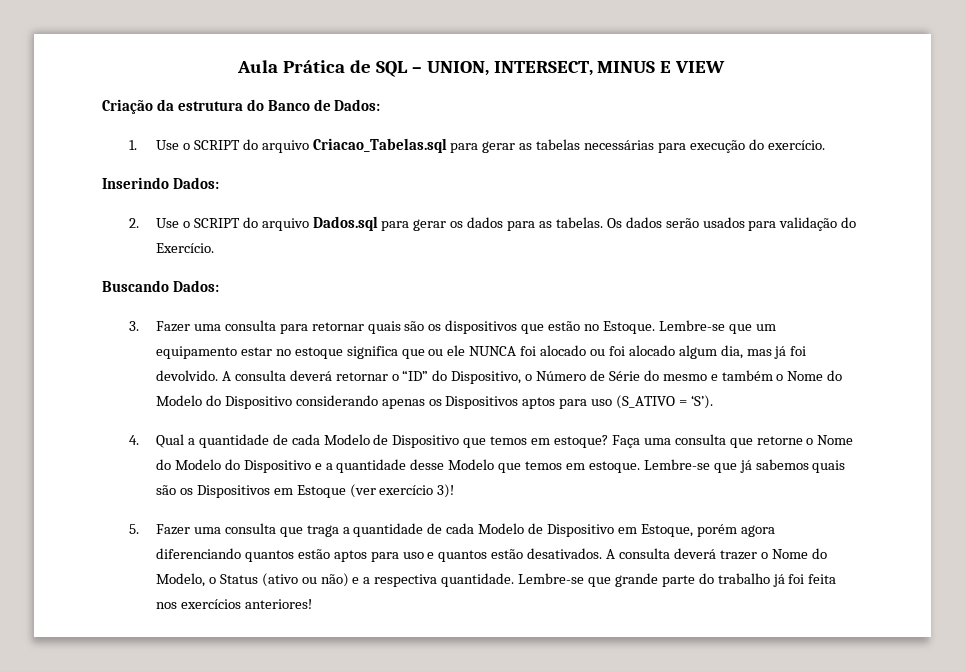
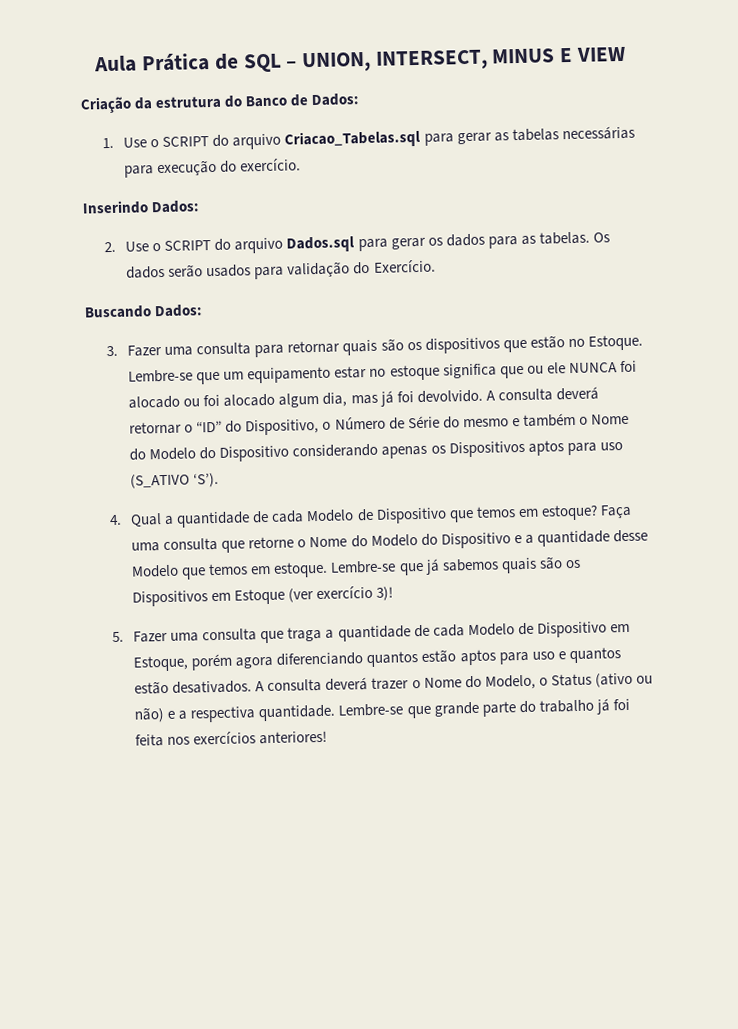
[678,400,687,406] = -> (191, 481) none

